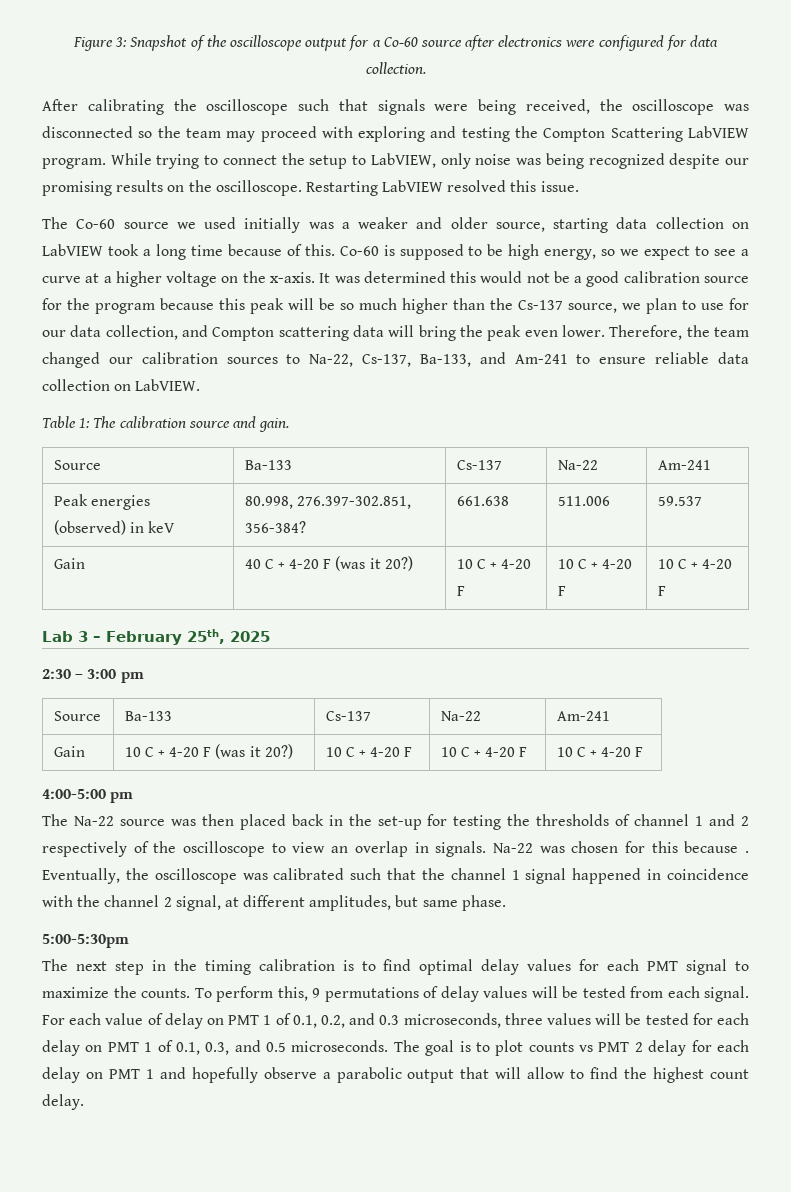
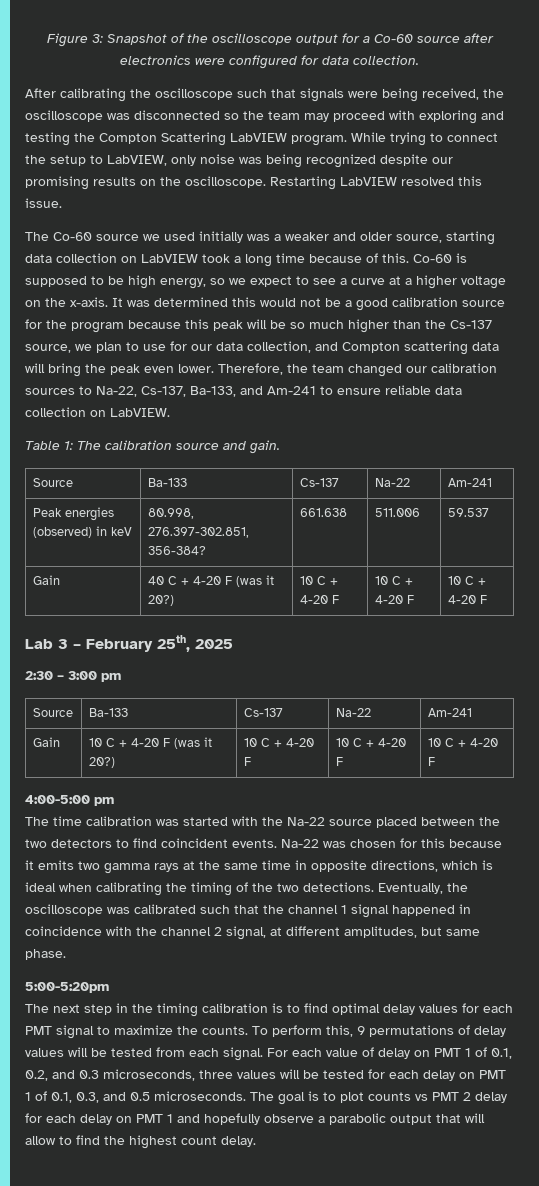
[73,814,750,830] [42,841,487,857] Na-22 source was then placed back in the set-up for testing the thresholds of channel 1 and 2 respectively of the oscilloscope to view an overlap in signals. -> [53,816,500,828] [25,838,277,848] time calibration was started with the Na-22 source placed between the two detectors to find coincident events.
[745,851,749,853] . -> [25,860,493,874] [25,882,374,896] it emits two gamma rays at the same time in opposite directions, which is ideal when calibrating the timing of the two detections.
[42,934,129,948] 5:00-5:30pm -> [25,982,109,993] 5:00-5:20pm

